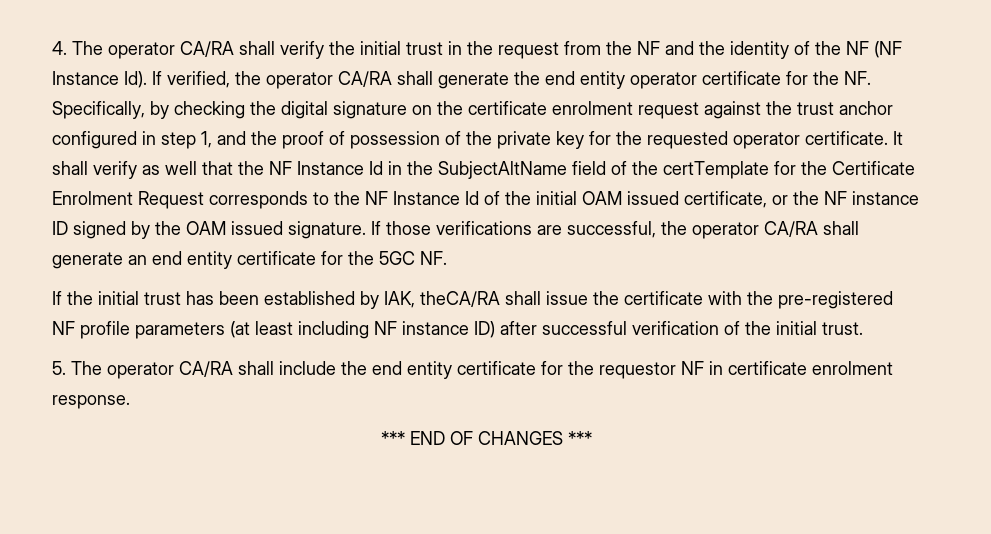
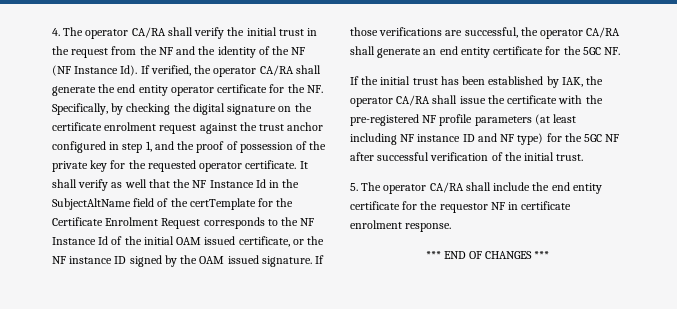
[420,291,500,307] theCA/RA -> [586,76,604,85] [350,95,431,107] the operator CA/RA
[474,321,495,338] ID) -> [462,133,620,145] ID and NF type) for the 5GC NF

